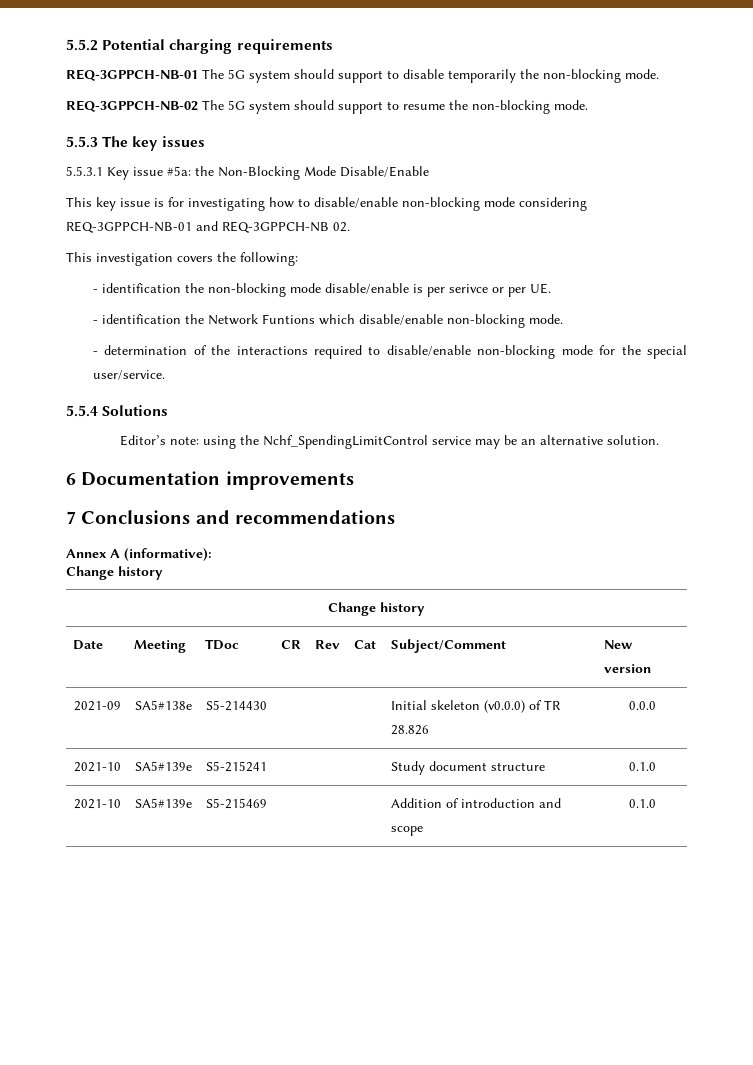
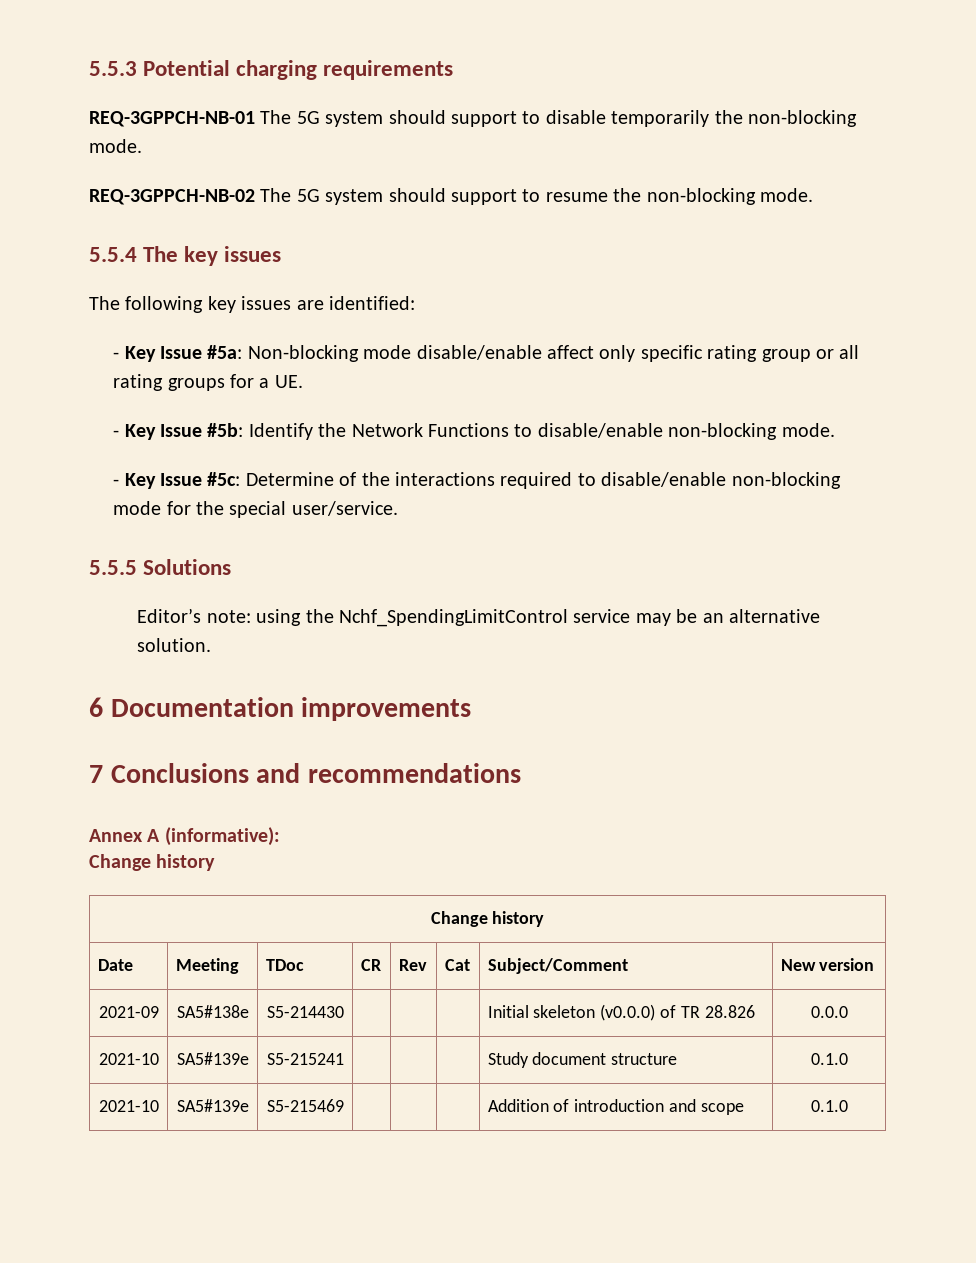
[66,39,98,51] 5.5.2 -> [89,61,137,76] 5.5.3
[66,136,98,148] 5.5.3 -> [89,247,137,262] 5.5.4
[66,166,429,180] [66,197,587,211] [66,221,350,233] [66,252,298,266] [92,283,551,297] [92,314,355,325] 5.5.3.1 Key issue #5a: the Non-Blocking Mode Disable/Enable // This key issue is for investigating how to disable/enable non-blocking mode considering REQ-3GPPCH-NB-01 and REQ-3GPPCH-NB 02. // This investigation covers the following: // - identification the non-blocking mode disable/enable is per serivce or per UE. // - identification the Network Funtions which -> [89,296,415,313] [113,345,860,362] [113,374,303,391] [113,423,533,440] The following key issues are identified: // - Key Issue #5a: Non-blocking mode disable/enable affect only specific rating group or all rating groups for a UE. // - Key Issue #5b: Identify the Network Functions to
[104,345,188,355] determination -> [124,472,334,489] Key Issue #5c: Determine
[66,405,98,417] 5.5.4 -> [89,560,137,575] 5.5.5

